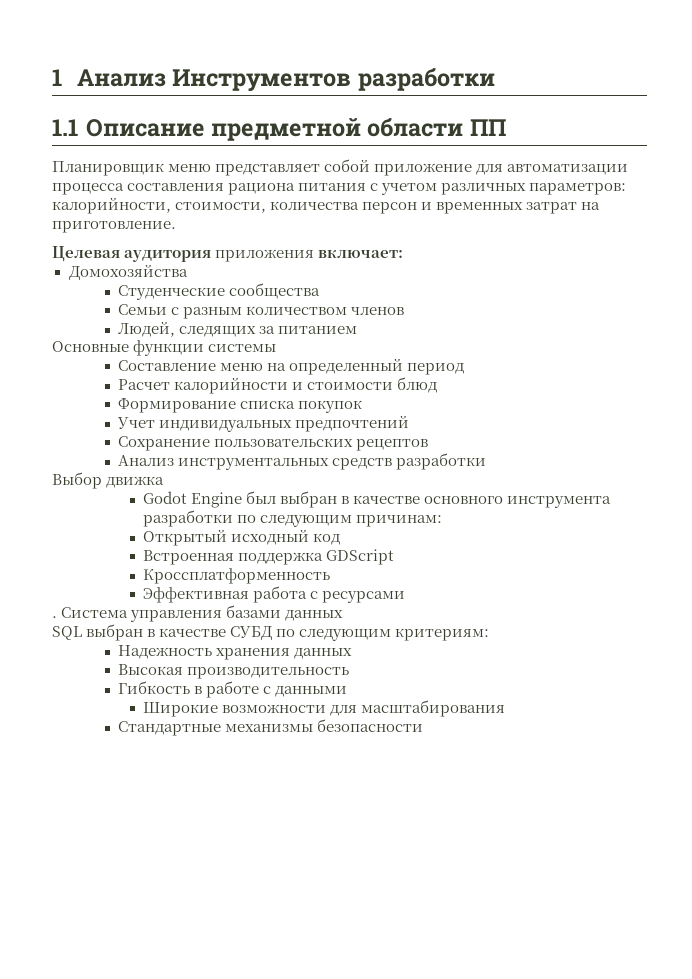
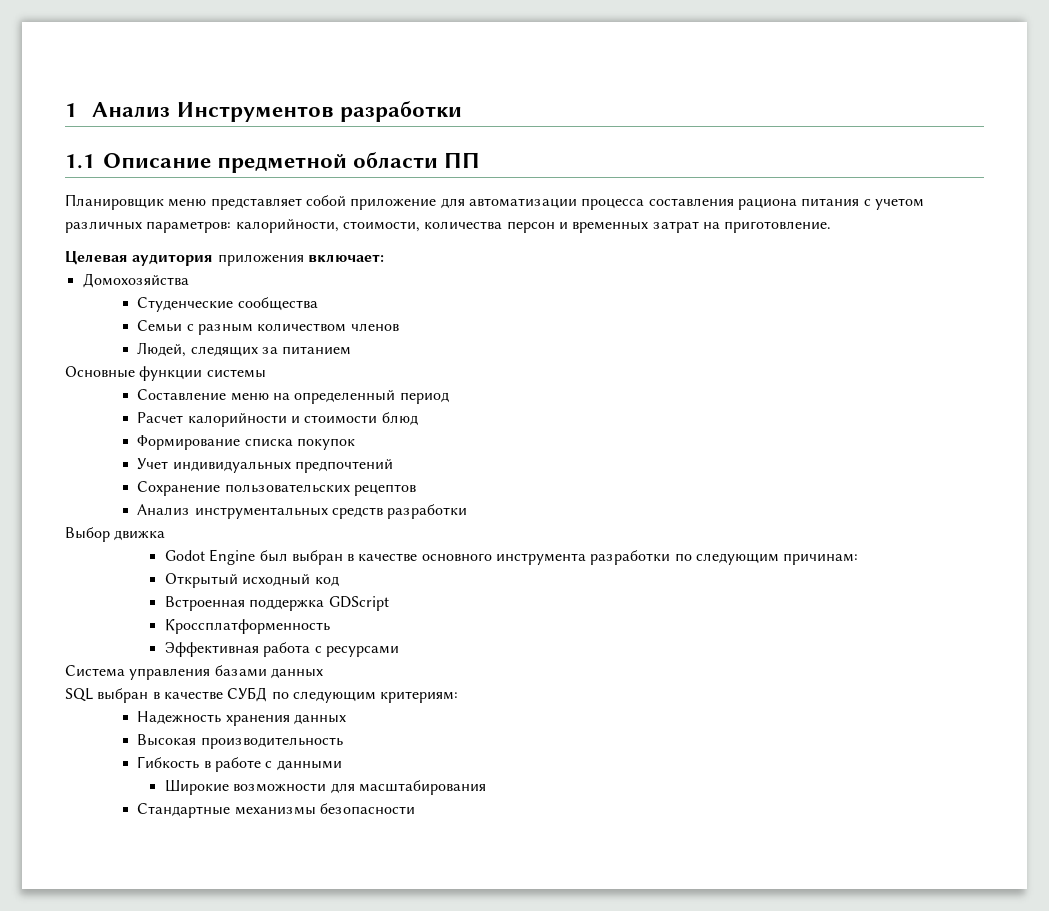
[52,616,57,618] . -> (399, 651) none

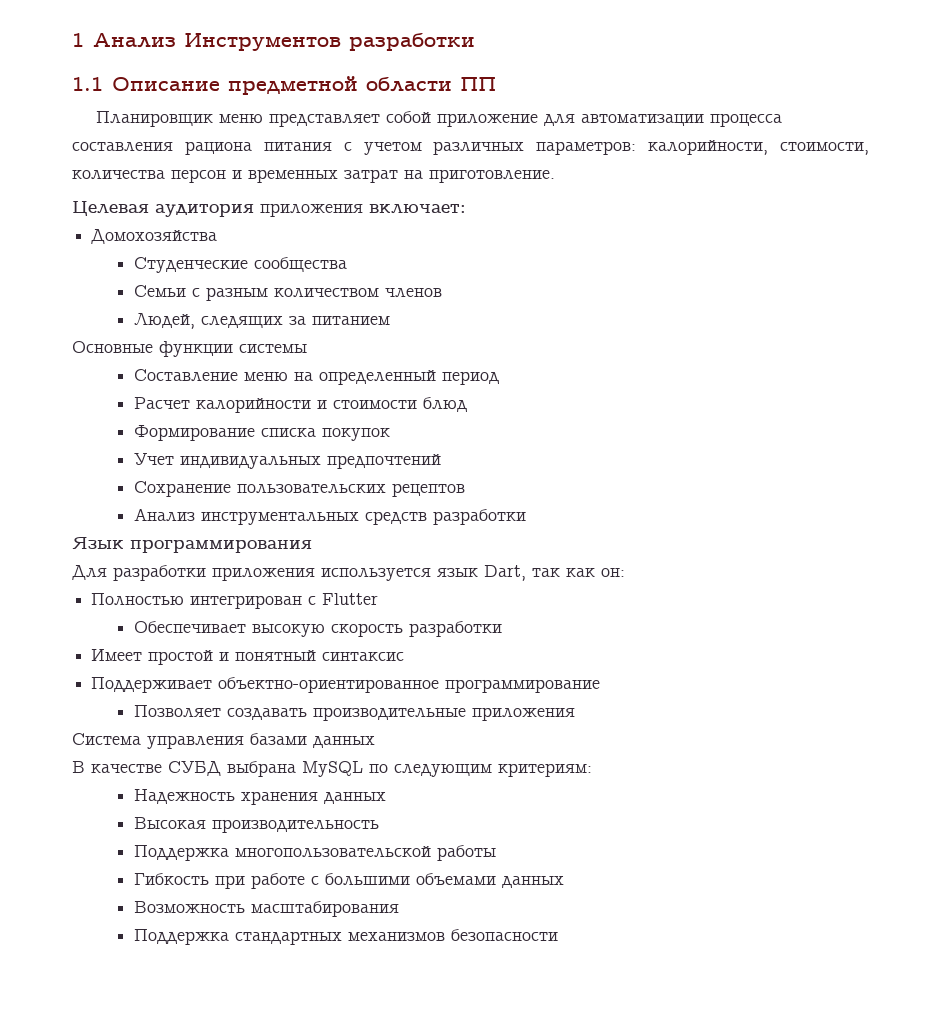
[65,527,166,542] [164,549,859,565] [164,573,339,588] [164,596,389,611] [164,619,330,634] [164,642,399,657] Выбор движка // Godot Engine был выбран в качестве основного инструмента разработки по следующим причинам: // Открытый исходный код // Встроенная поддержка GDScript // Кроссплатформенность // Эффективная работа с ресурсами -> [72,537,312,553] [72,565,625,581] [91,593,379,609] [133,621,502,637] [91,649,405,665] [91,677,601,693] [133,705,575,721] Язык программирования // Для разработки приложения используется язык Dart, так как он: // Полностью интегрирован с Flutter // Обеспечивает высокую скорость разработки // Имеет простой и понятный синтаксис // Поддерживает объектно-ориентированное программирование // Позволяет создавать производительные приложения
[65,687,268,703] SQL выбран в качестве СУБД -> [72,761,363,777] В качестве СУБД выбрана MySQL
(343, 743) none -> [133,845,496,861] // Поддержка многопользовательской работы
[203,760,211,769] в -> [214,875,245,889] при
[276,760,342,771] [164,780,486,795] [137,803,316,818] данными // Широкие возможности для масштабирования // Стандартные механизмы -> [324,873,564,888] [133,901,399,917] [133,929,445,945] большими объемами данных // Возможность масштабирования // Поддержка стандартных механизмов

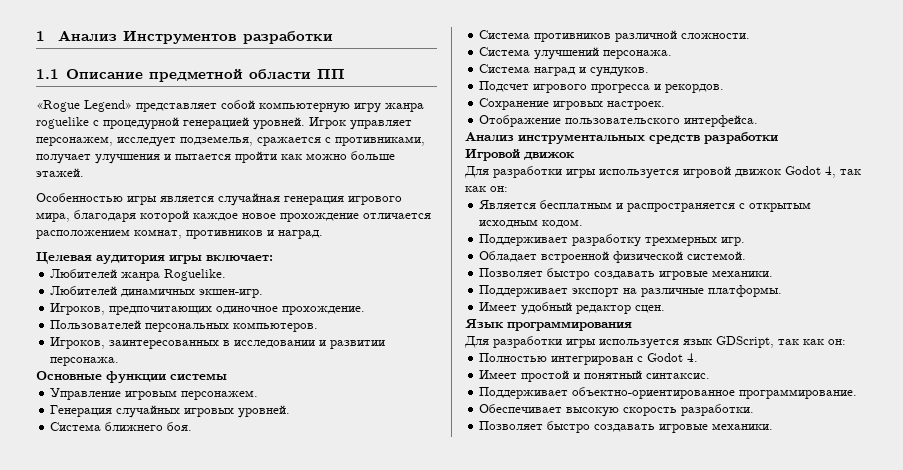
[95,111,782,127] [72,140,869,155] [72,169,555,183] Планировщик меню представляет собой приложение для автоматизации процесса составления рациона питания с учетом различных параметров: калорийности, стоимости, количества персон и временных затрат на приготовление. -> [36,100,424,113] [36,117,412,130] [36,136,425,147] [36,151,395,164] [36,168,84,177] [36,193,402,206] [36,210,431,222] [36,229,323,239] «Rogue Legend» представляет собой компьютерную игру жанра roguelike с процедурной генерацией уровней. Игрок управляет персонажем, исследует подземелья, сражается с противниками, получает улучшения и пытается пройти как можно больше этажей. // Особенностью игры является случайная генерация игрового мира, благодаря которой каждое новое прохождение отличается расположением комнат, противников и наград.
[260,203,363,217] приложения -> [169,255,202,264] игры
[91,229,218,244] [133,257,347,273] [133,285,442,301] [133,313,390,329] [72,341,307,357] [133,369,499,385] [133,397,467,413] [133,425,390,441] [133,453,441,469] [133,481,465,497] [133,508,526,525] Домохозяйства // Студенческие сообщества // Семьи с разным количеством членов // Людей, следящих за питанием // Основные функции системы // Составление меню на определенный период // Расчет калорийности и стоимости блюд // Формирование списка покупок // Учет индивидуальных предпочтений // Сохранение пользовательских рецептов // Анализ инструментальных средств разработки -> [50,269,227,281] [50,286,264,298] [50,303,366,315] [50,320,319,332] [50,337,386,349] [50,357,120,366] [36,371,227,383] [50,388,259,400] [50,405,291,418] [50,422,193,431] [479,30,751,42] [479,47,673,60] [479,64,650,77] [479,81,725,93] [479,98,666,110] [479,115,759,127] [465,132,778,144] [465,148,575,161] [464,166,861,179] [465,186,508,192] [479,200,812,212] [479,219,584,228] [479,234,746,247] [479,251,747,263] [479,268,774,280] [479,285,783,297] [479,302,666,315] Любителей жанра Roguelike. // Любителей динамичных экшен-игр. // Игроков, предпочитающих одиночное прохождение. // Пользователей персональных компьютеров. // Игроков, заинтересованных в исследовании и развитии персонажа. // Основные функции системы // Управление игровым персонажем. // Генерация случайных игровых уровней. // Система ближнего боя. // Система противников различной сложности. // Система улучшений персонажа. // Система наград и сундуков. // Подсчет игрового прогресса и рекордов. // Сохранение игровых настроек. // Отображение пользовательского интерфейса. // Анализ инструментальных средств разработки // Игровой движок // Для разработки игры используется игровой движок Godot 4, так как он: // Является бесплатным и распространяется с открытым исходным кодом. // Поддерживает разработку трехмерных игр. // Обладает встроенной физической системой. // Позволяет быстро создавать игровые механики. // Поддерживает экспорт на различные платформы. // Имеет удобный редактор сцен.
[212,567,315,581] приложения -> [566,339,596,348] игры
[484,565,526,581] Dart, -> [716,336,774,348] GDScript,
[322,593,379,605] [133,621,502,637] Flutter // Обеспечивает высокую скорость разработки -> [647,353,699,362] Godot 4.
[322,652,405,661] синтаксис -> [646,373,711,379] синтаксис.
[445,679,601,693] [133,705,575,721] [72,733,375,749] [72,761,592,777] [133,789,386,805] [133,817,379,833] [133,845,496,861] [133,873,564,889] [133,901,399,917] [133,929,558,945] программирование // Позволяет создавать производительные приложения // Система управления базами данных // В качестве СУБД выбрана MySQL по следующим критериям: // Надежность хранения данных // Высокая производительность // Поддержка многопользовательской работы // Гибкость при работе с большими объемами данных // Возможность масштабирования // Поддержка стандартных механизмов безопасности -> [739,389,858,399] [479,404,755,417] [479,421,774,433] программирование. // Обеспечивает высокую скорость разработки. // Позволяет быстро создавать игровые механики.

